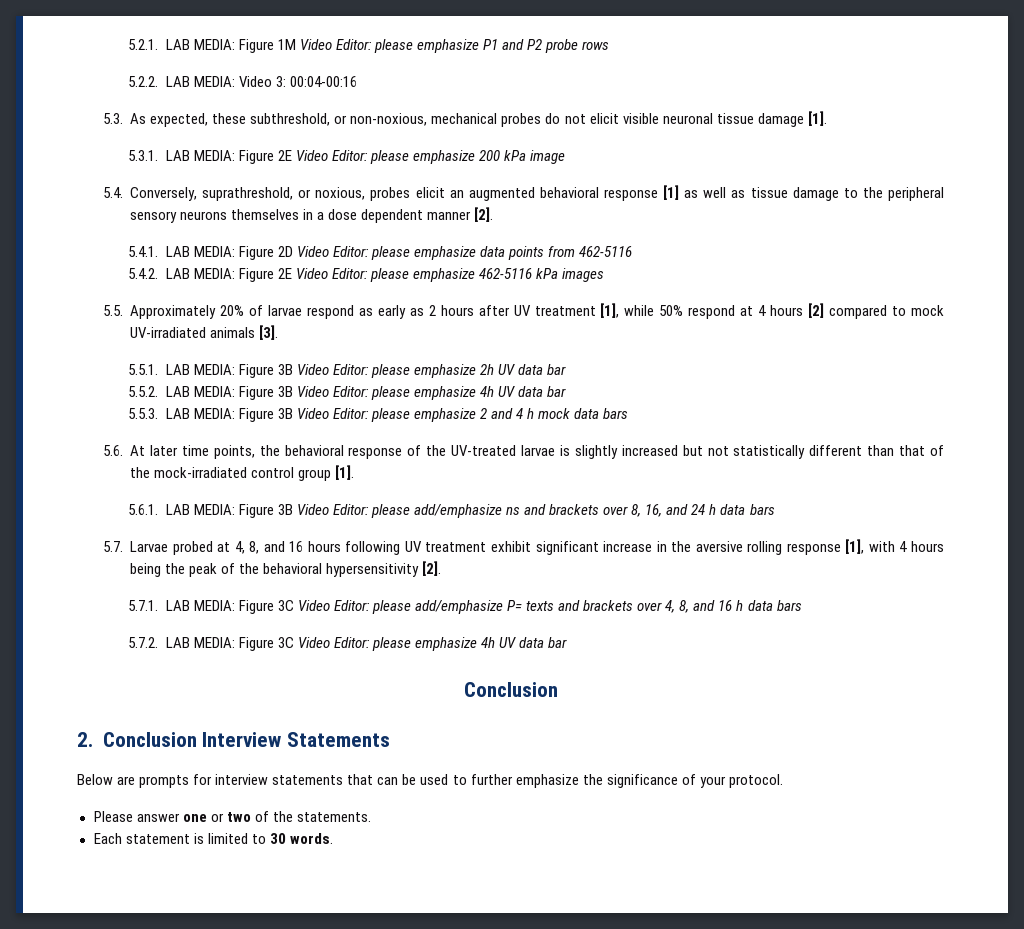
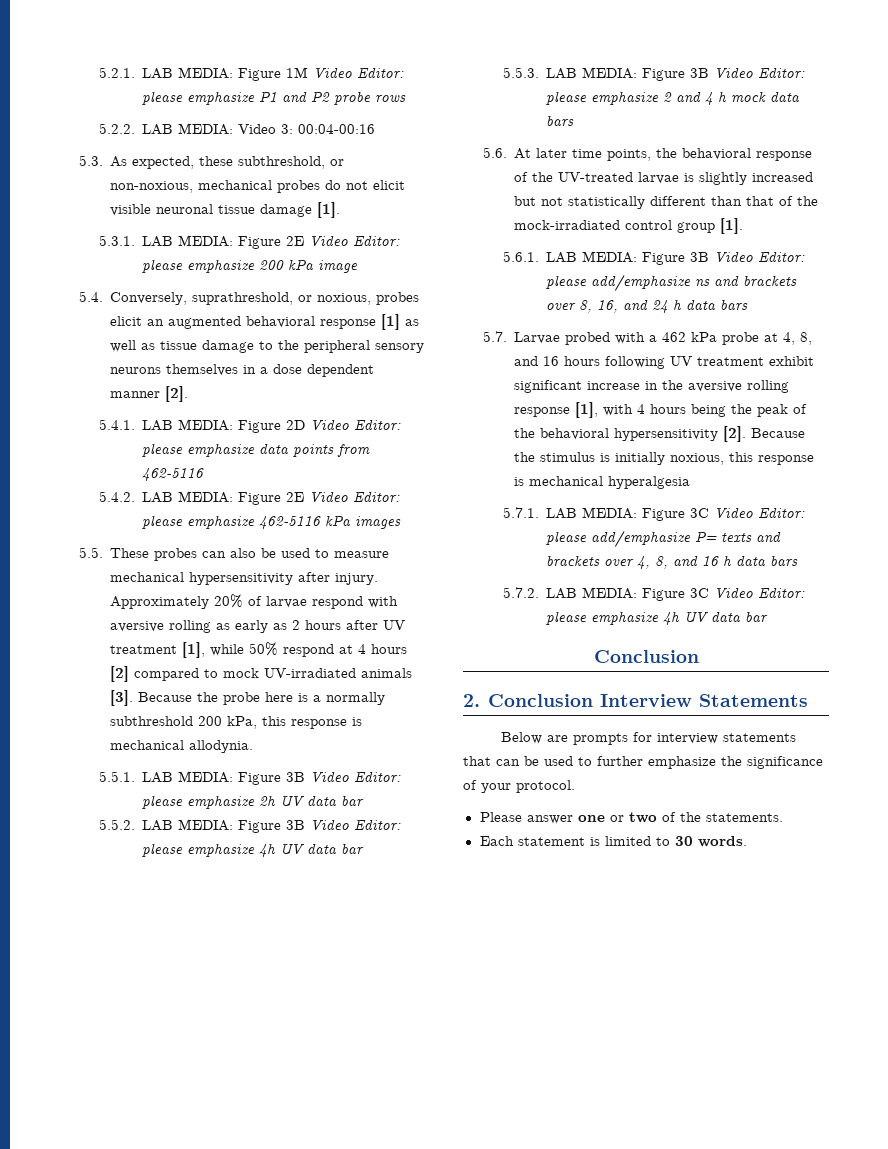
(123, 310) none -> [110,548,390,561] [110,572,379,585] These probes can also be used to measure mechanical hypersensitivity after injury.
(354, 312) none -> [368,596,399,608] [110,620,212,633] with aversive rolling
(279, 332) none -> [138,692,386,705] [110,716,363,729] [110,740,254,753] Because the probe here is a normally subthreshold 200 kPa, this response is mechanical allodynia.
(213, 548) none -> [615,332,760,345] with a 462 kPa probe
(442, 568) none -> [751,428,806,438] [514,452,815,465] [514,476,691,489] Because the stimulus is initially noxious, this response is mechanical hyperalgesia

